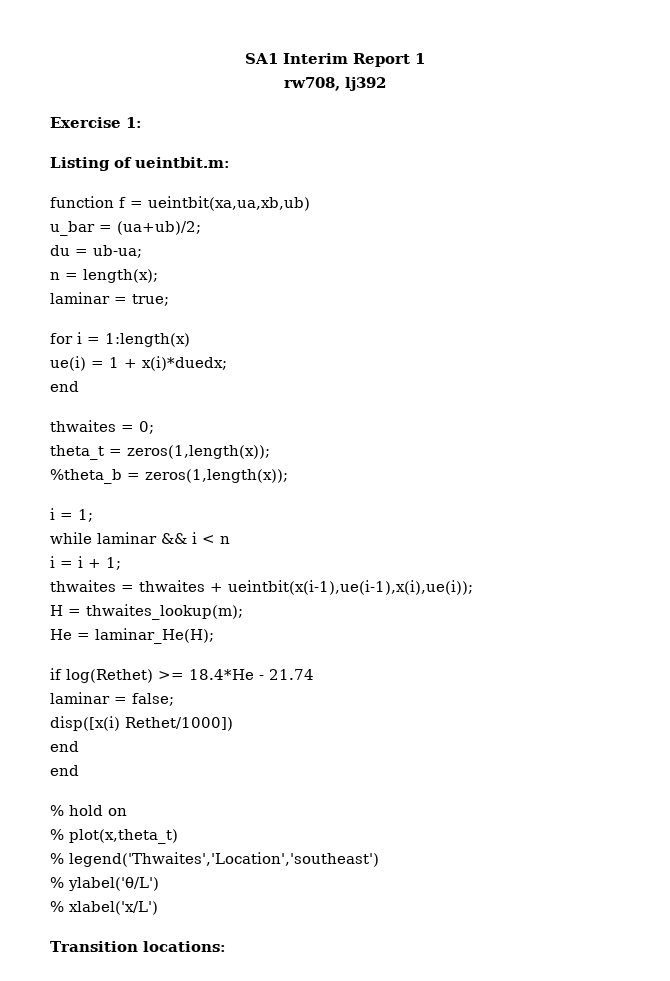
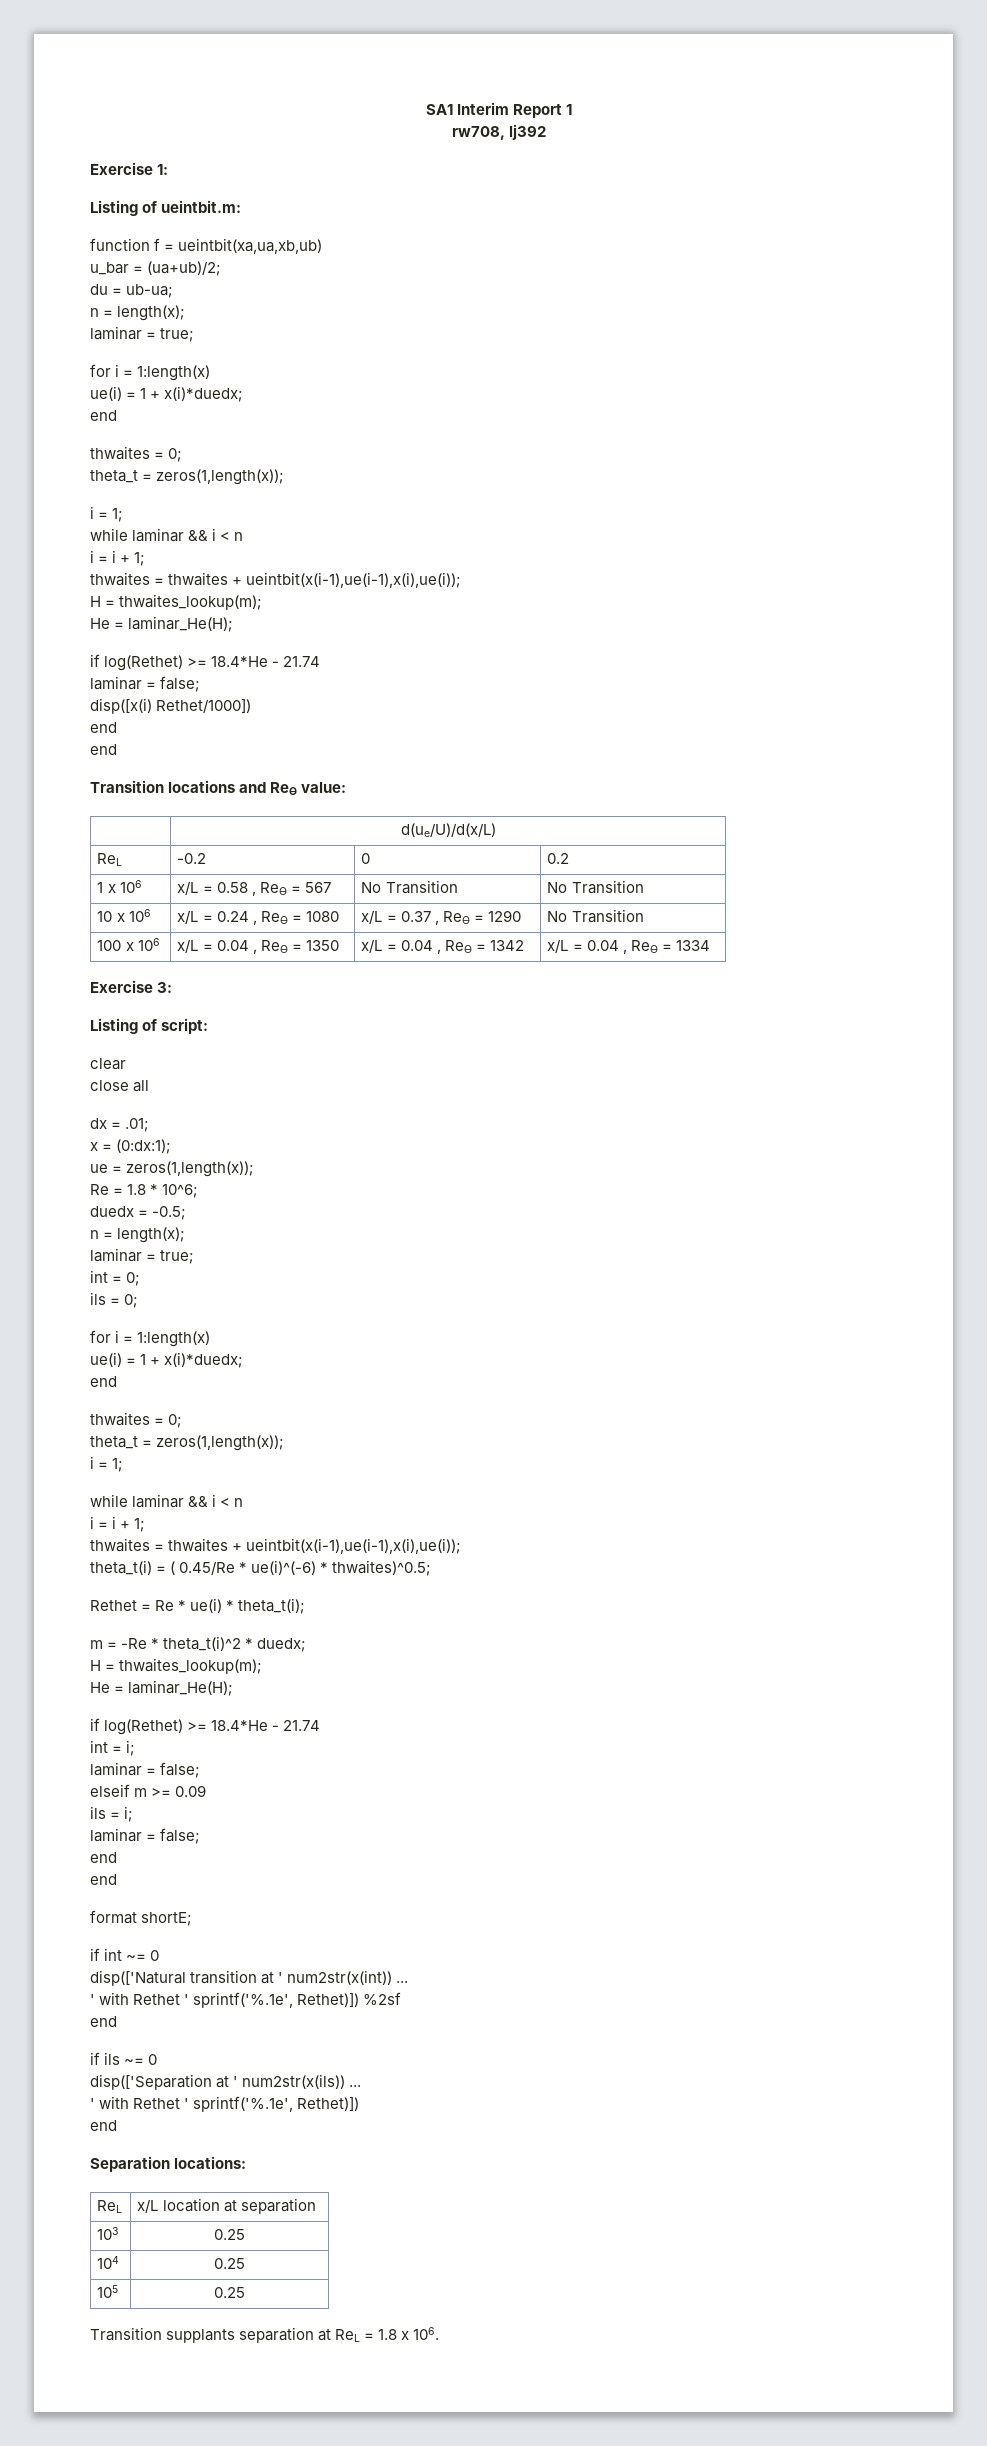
[50,469,288,484] // %theta_b = zeros(1,length(x)); -> (285, 477) none
[50,805,127,816] [50,829,178,844] [50,852,379,867] [50,877,159,891] [50,901,158,915] [50,941,226,952] % hold on // % plot(x,theta_t) // % legend('Thwaites','Location','southeast') // % ylabel('θ/L') // % xlabel('x/L') // Transition locations: -> [90,780,347,795] [400,823,496,837] [97,853,123,866] [177,853,207,864] [361,853,371,864] [547,853,570,864] [97,880,142,893] [177,881,331,896] [361,880,458,894] [547,880,644,894] [97,909,151,922] [177,910,339,925] [361,910,521,925] [547,909,644,923] [97,938,160,951] [177,939,339,954] [361,939,524,954] [547,939,710,954] [90,980,173,993] [90,1018,209,1034] [90,1058,126,1070] [90,1080,150,1092] [90,1118,150,1132] [90,1139,172,1154] [90,1161,255,1177] [90,1184,199,1198] [90,1206,187,1220] [90,1227,186,1243] [90,1248,195,1264] [90,1270,141,1286] [90,1292,139,1308] [90,1330,211,1347] [90,1352,244,1368] [90,1376,117,1387] [90,1412,183,1428] [90,1435,285,1451] [90,1456,124,1472] [90,1494,244,1508] [90,1516,146,1532] [90,1538,462,1554] [90,1560,432,1576] [90,1598,306,1614] [90,1636,307,1652] [90,1658,263,1674] [90,1680,234,1696] [90,1718,321,1735] [90,1740,136,1756] [90,1762,201,1778] [90,1784,207,1797] [90,1806,134,1822] [90,1828,201,1844] [90,1852,117,1863] [90,1874,117,1885] [90,1910,193,1926] [90,1948,160,1961] [90,1970,409,1986] [90,1992,402,2008] [90,2016,117,2027] [90,2052,158,2065] [90,2074,362,2090] [90,2096,360,2112] [90,2120,117,2131] [90,2156,247,2172] [97,2200,123,2213] [137,2198,316,2214] [97,2227,119,2240] [214,2229,245,2240] [97,2256,120,2269] [214,2258,245,2269] [97,2285,119,2298] [214,2287,245,2298] [90,2327,440,2343] Transition locations and Reϴ value: // | d(ue/U)/d(x/L) // ReL | -0.2 | 0 | 0.2 // 1 x 106 | x/L = 0.58 , Reϴ = 567 | No Transition | No Transition // 10 x 106 | x/L = 0.24 , Reϴ = 1080 | x/L = 0.37 , Reϴ = 1290 | No Transition // 100 x 106 | x/L = 0.04 , Reϴ = 1350 | x/L = 0.04 , Reϴ = 1342 | x/L = 0.04 , Reϴ = 1334 // Exercise 3: // Listing of script: // clear // close all // dx = .01; // x = (0:dx:1); // ue = zeros(1,length(x)); // Re = 1.8 * 10^6; // duedx = -0.5; // n = length(x); // laminar = true; // int = 0; // ils = 0; // for i = 1:length(x) // ue(i) = 1 + x(i)*duedx; // end // thwaites = 0; // theta_t = zeros(1,length(x)); // i = 1; // while laminar && i < n // i = i + 1; // thwaites = thwaites + ueintbit(x(i-1),ue(i-1),x(i),ue(i)); // theta_t(i) = ( 0.45/Re * ue(i)^(-6) * thwaites)^0.5; // Rethet = Re * ue(i) * theta_t(i); // m = -Re * theta_t(i)^2 * duedx; // H = thwaites_lookup(m); // He = laminar_He(H); // if log(Rethet) >= 18.4*He - 21.74 // int = i; // laminar = false; // elseif m >= 0.09 // ils = i; // laminar = false; // end // end // format shortE; // if int ~= 0 // disp(['Natural transition at ' num2str(x(int)) ... // ' with Rethet ' sprintf('%.1e', Rethet)]) %2sf // end // if ils ~= 0 // disp(['Separation at ' num2str(x(ils)) ... // ' with Rethet ' sprintf('%.1e', Rethet)]) // end // Separation locations: // ReL | x/L location at separation // 103 | 0.25 // 104 | 0.25 // 105 | 0.25 // Transition supplants separation at ReL = 1.8 x 106.

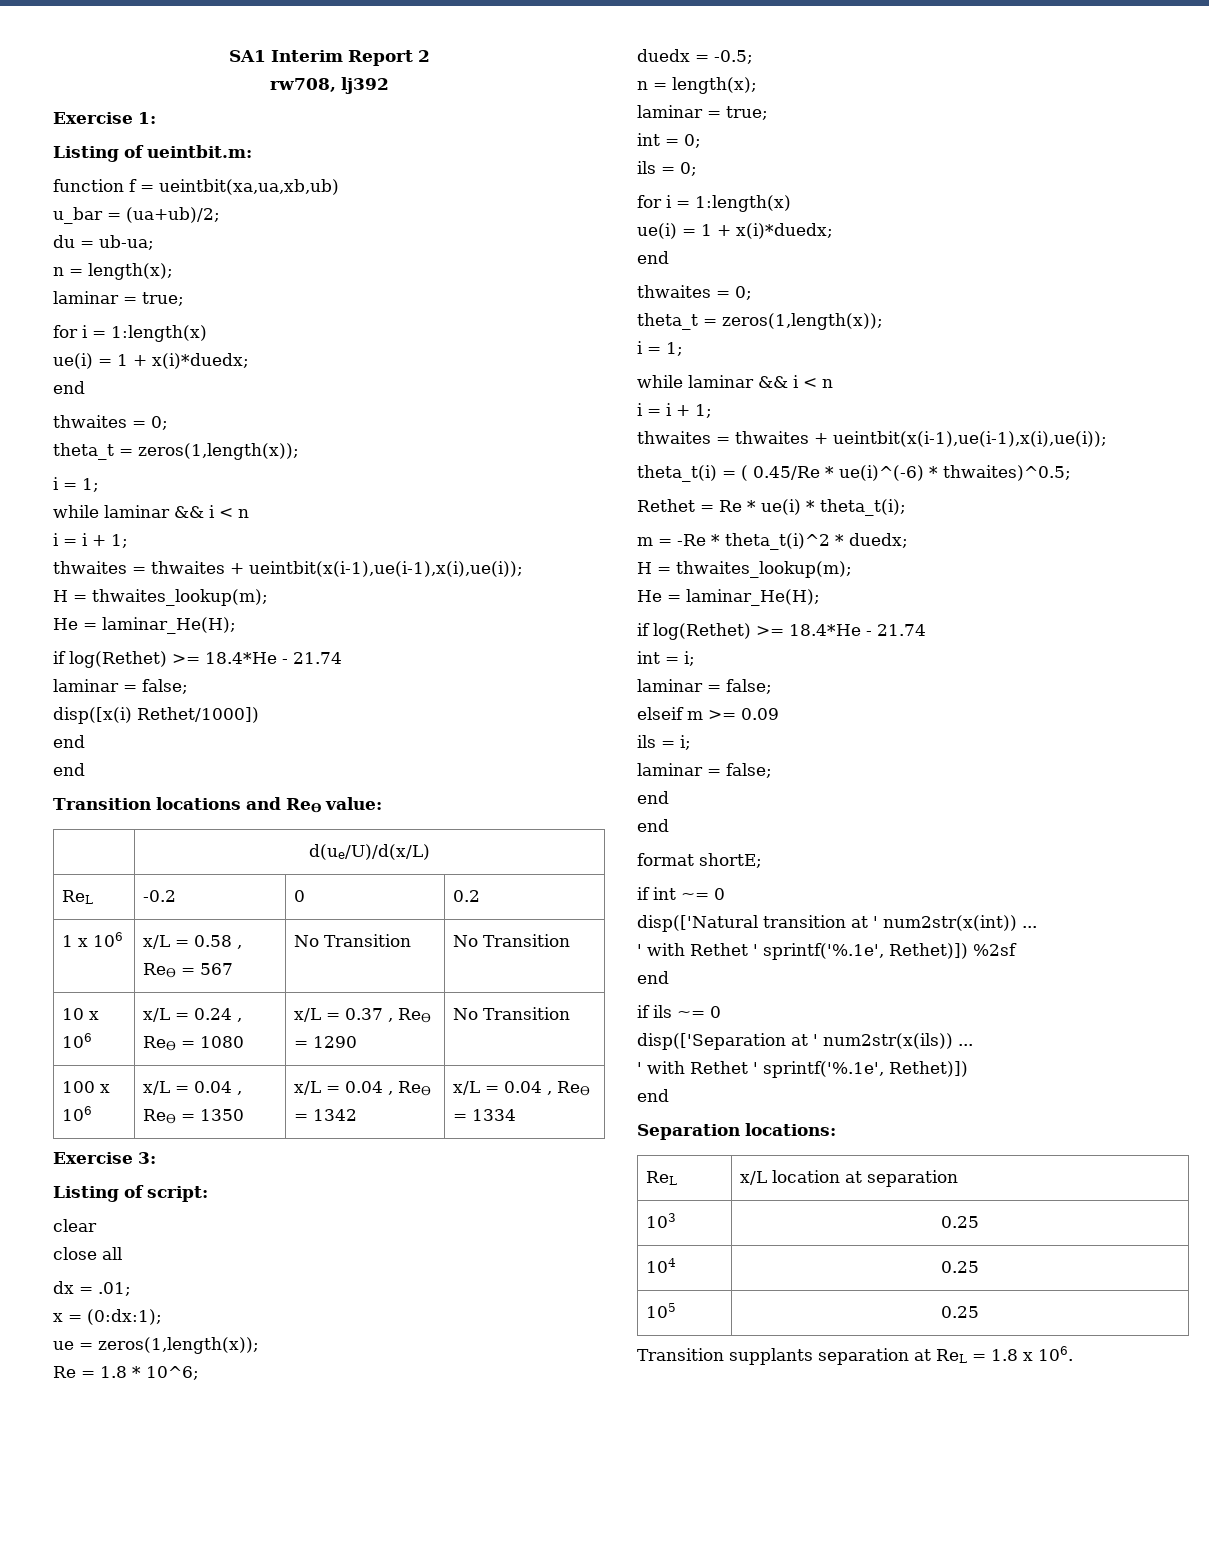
[566,104,573,115] 1 -> [417,50,430,62] 2

